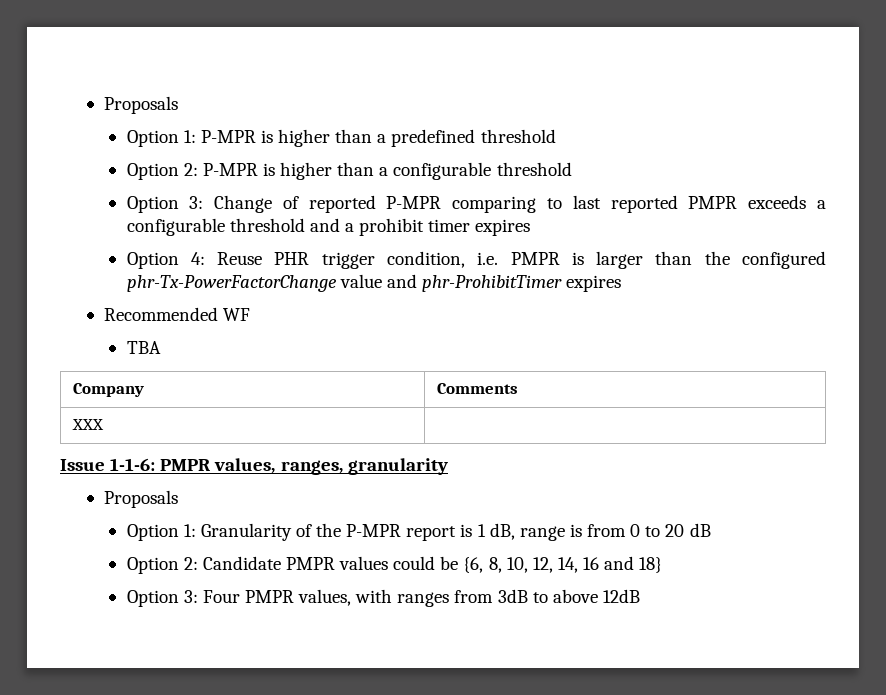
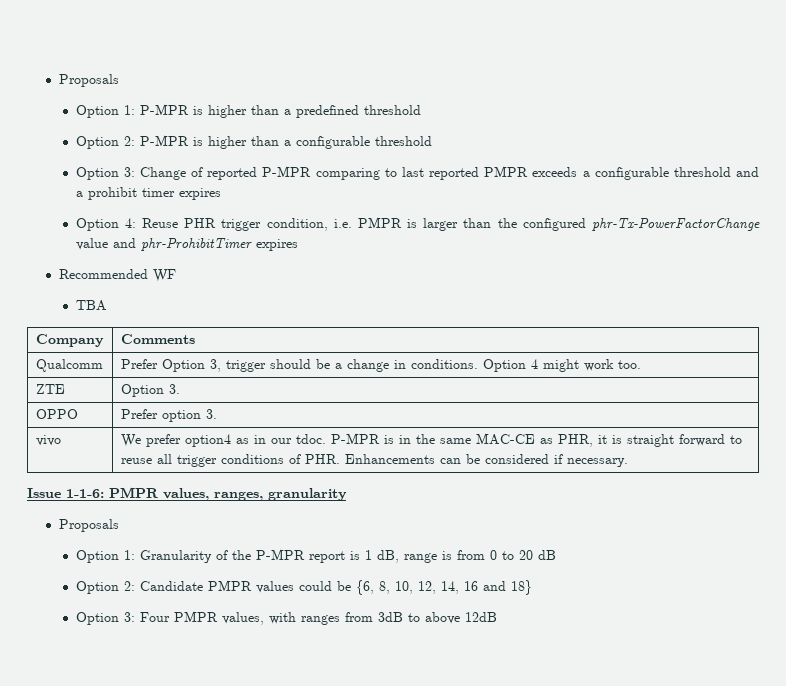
[72,419,105,430] XXX | -> [35,359,103,372] [120,359,641,372] [35,384,65,394] [120,384,180,397] [35,409,78,419] [120,409,217,422] [35,435,61,446] [120,433,742,447] [120,454,628,467] Qualcomm | Prefer Option 3, trigger should be a change in conditions. Option 4 might work too. // ZTE | Option 3. // OPPO | Prefer option 3. // vivo | We prefer option4 as in our tdoc. P-MPR is in the same MAC-CE as PHR, it is straight forward to reuse all trigger conditions of PHR. Enhancements can be considered if necessary.

